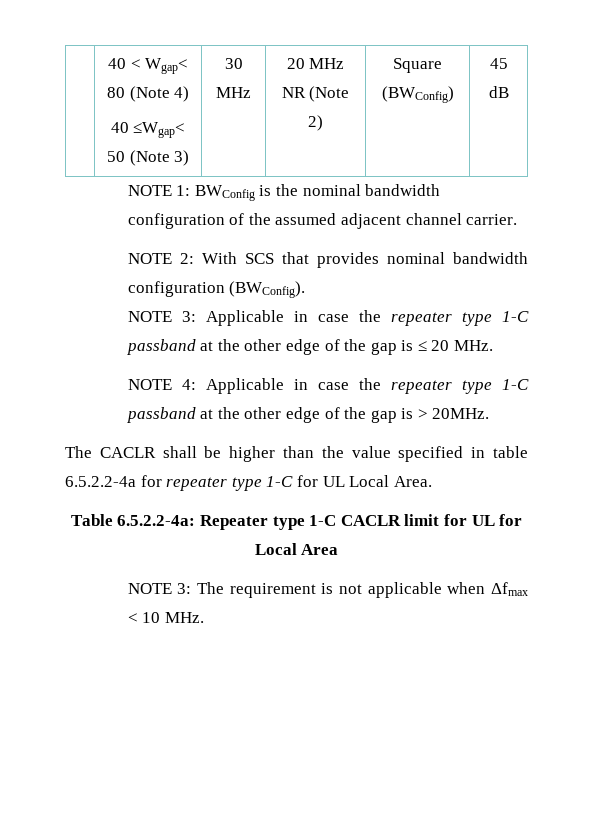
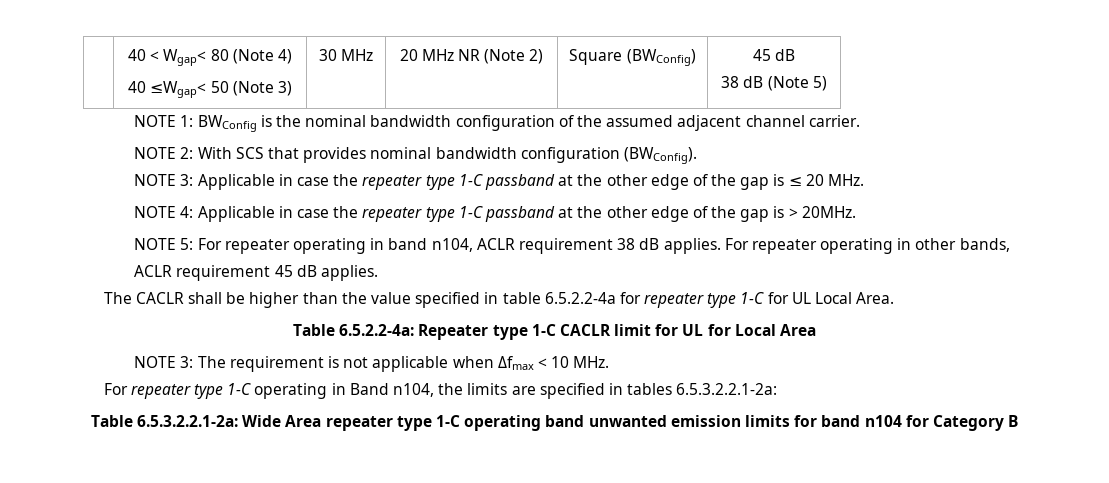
(509, 92) none -> [721,76,827,91] // 38 dB (Note 5)
(490, 413) none -> [134,238,1010,254] [134,265,379,281] // NOTE 5: For repeater operating in band n104, ACLR requirement 38 dB applies. For repeater operating in other bands, ACLR requirement 45 dB applies.
(204, 617) none -> [103,383,778,399] [90,415,1019,431] // For repeater type 1-C operating in Band n104, the limits are specified in tables 6.5.3.2.2.1-2a: // Table 6.5.3.2.2.1-2a: Wide Area repeater type 1-C operating band unwanted emission limits for band n104 for Category B

